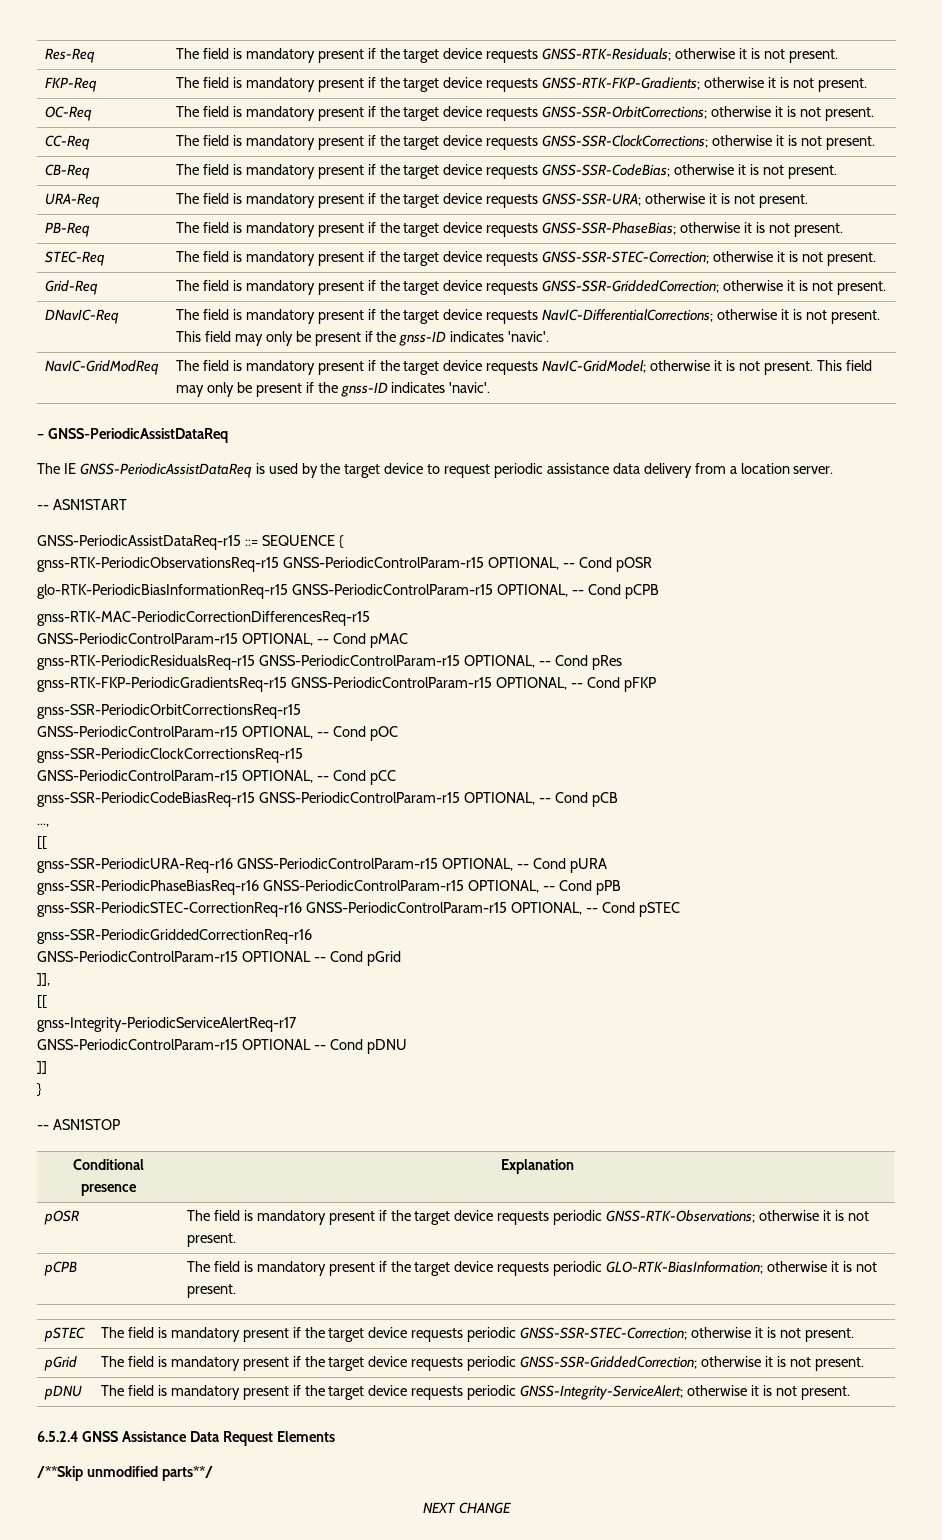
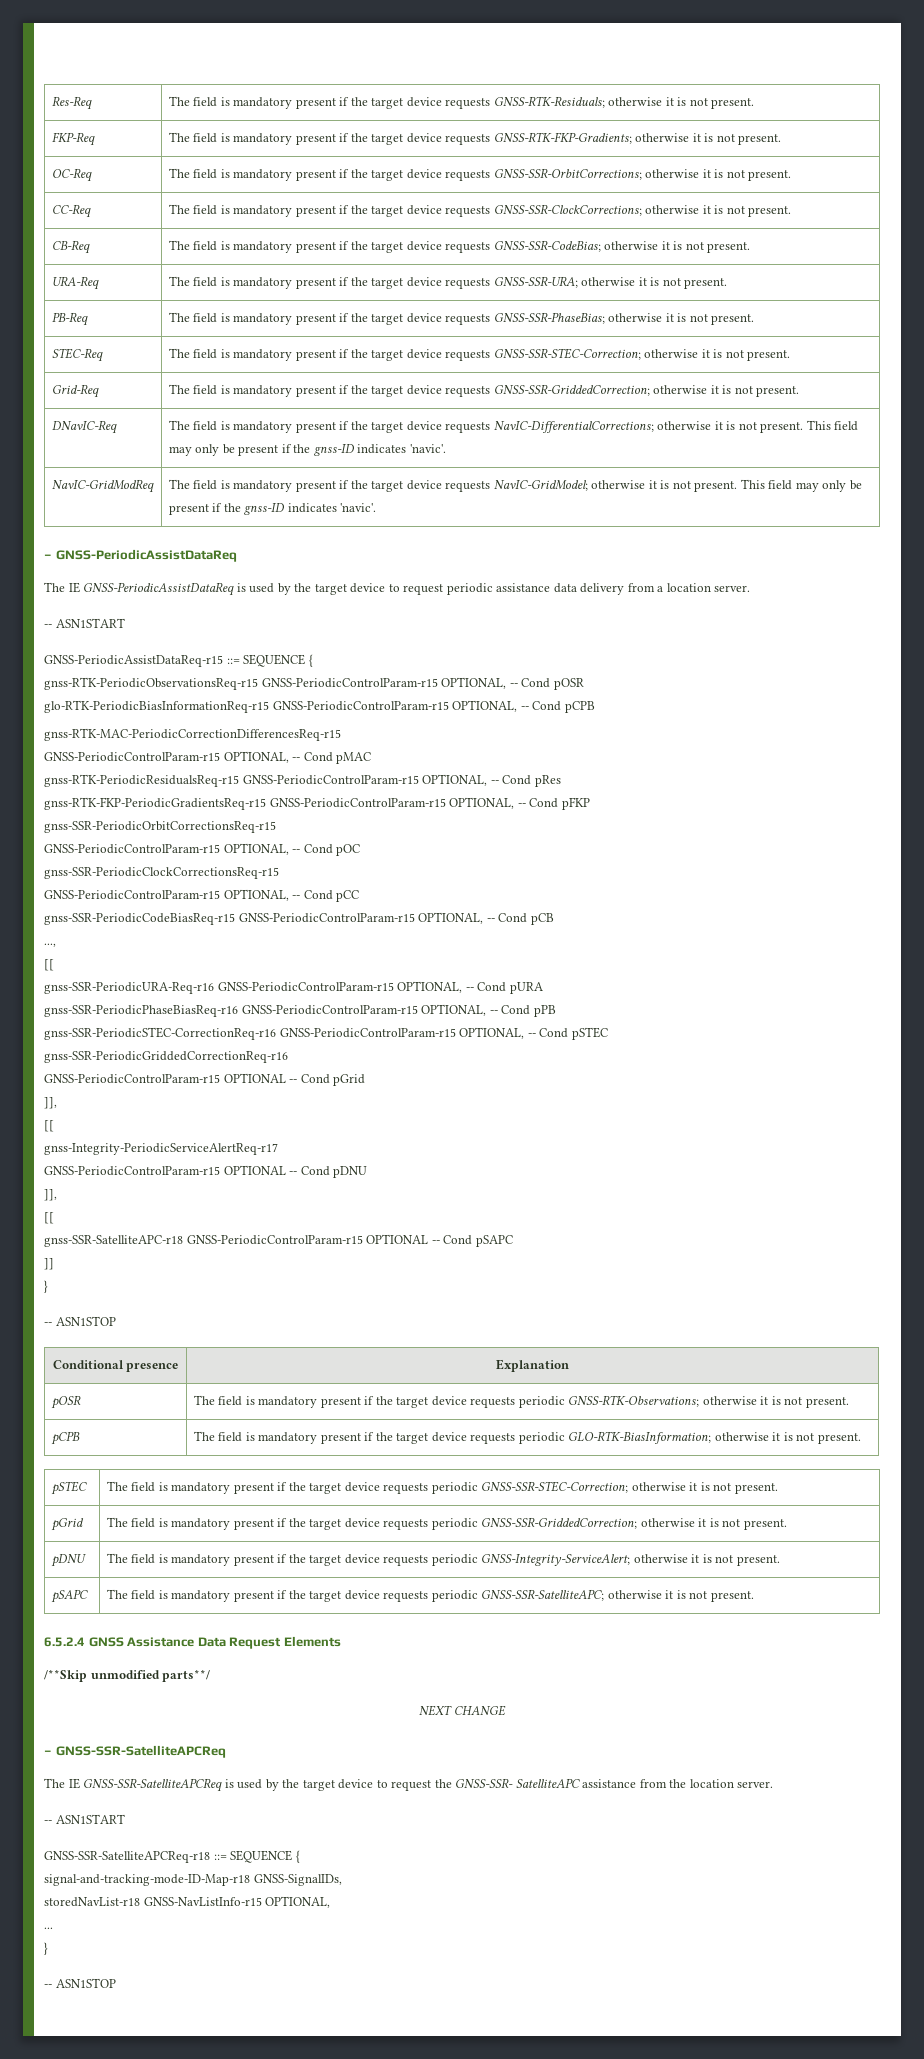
(407, 1046) none -> [44,1189,57,1201] [44,1212,54,1224] [44,1234,513,1247] // ]], // [[ // gnss-SSR-SatelliteAPC-r18 GNSS-PeriodicControlParam-r15 OPTIONAL -- Cond pSAPC
(850, 1393) none -> [50,1589,88,1603] [106,1589,754,1602] // pSAPC | The field is mandatory present if the target device requests periodic GNSS-SSR-SatelliteAPC; otherwise it is not present.
(511, 1508) none -> [44,1745,226,1758] [44,1778,774,1792] [44,1814,125,1824] [44,1850,300,1863] [44,1874,342,1886] [44,1896,331,1908] [44,1927,53,1929] [44,1942,48,1955] [44,1978,116,1988] // – GNSS-SSR-SatelliteAPCReq // The IE GNSS-SSR-SatelliteAPCReq is used by the target device to request the GNSS-SSR- SatelliteAPC assistance from the location server. // -- ASN1START // GNSS-SSR-SatelliteAPCReq-r18 ::= SEQUENCE { // signal-and-tracking-mode-ID-Map-r18 GNSS-SignalIDs, // storedNavList-r18 GNSS-NavListInfo-r15 OPTIONAL, // ... // } // -- ASN1STOP

